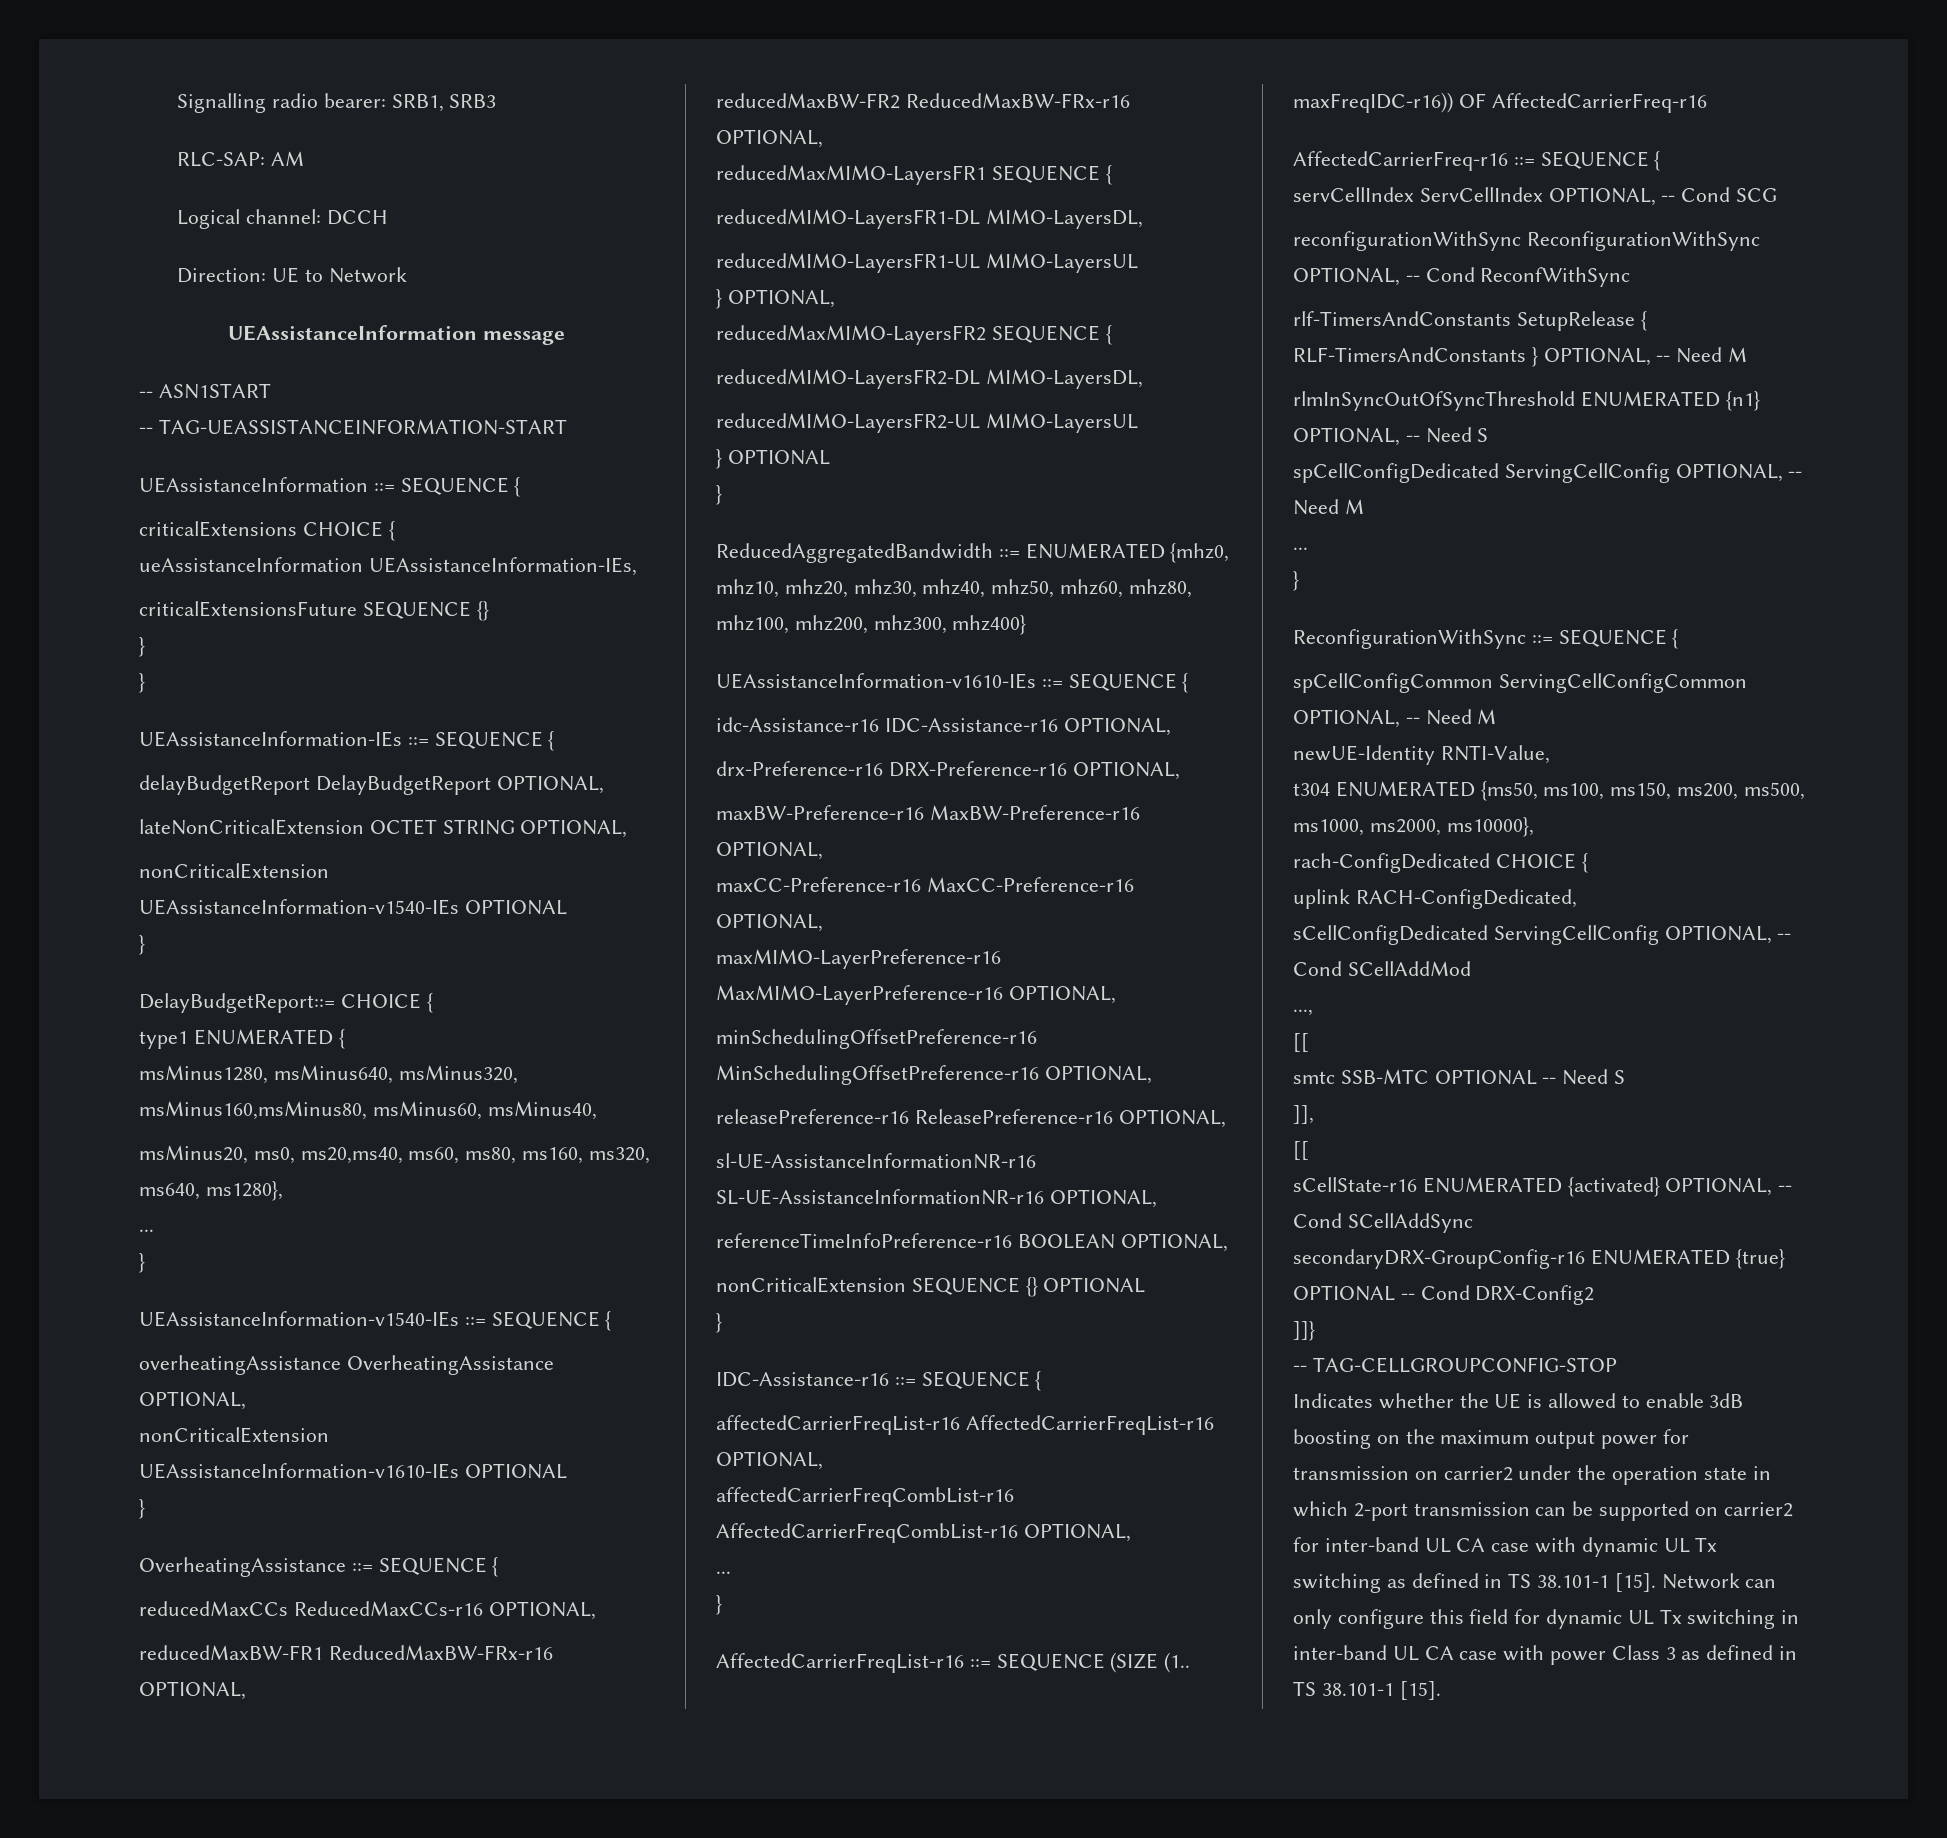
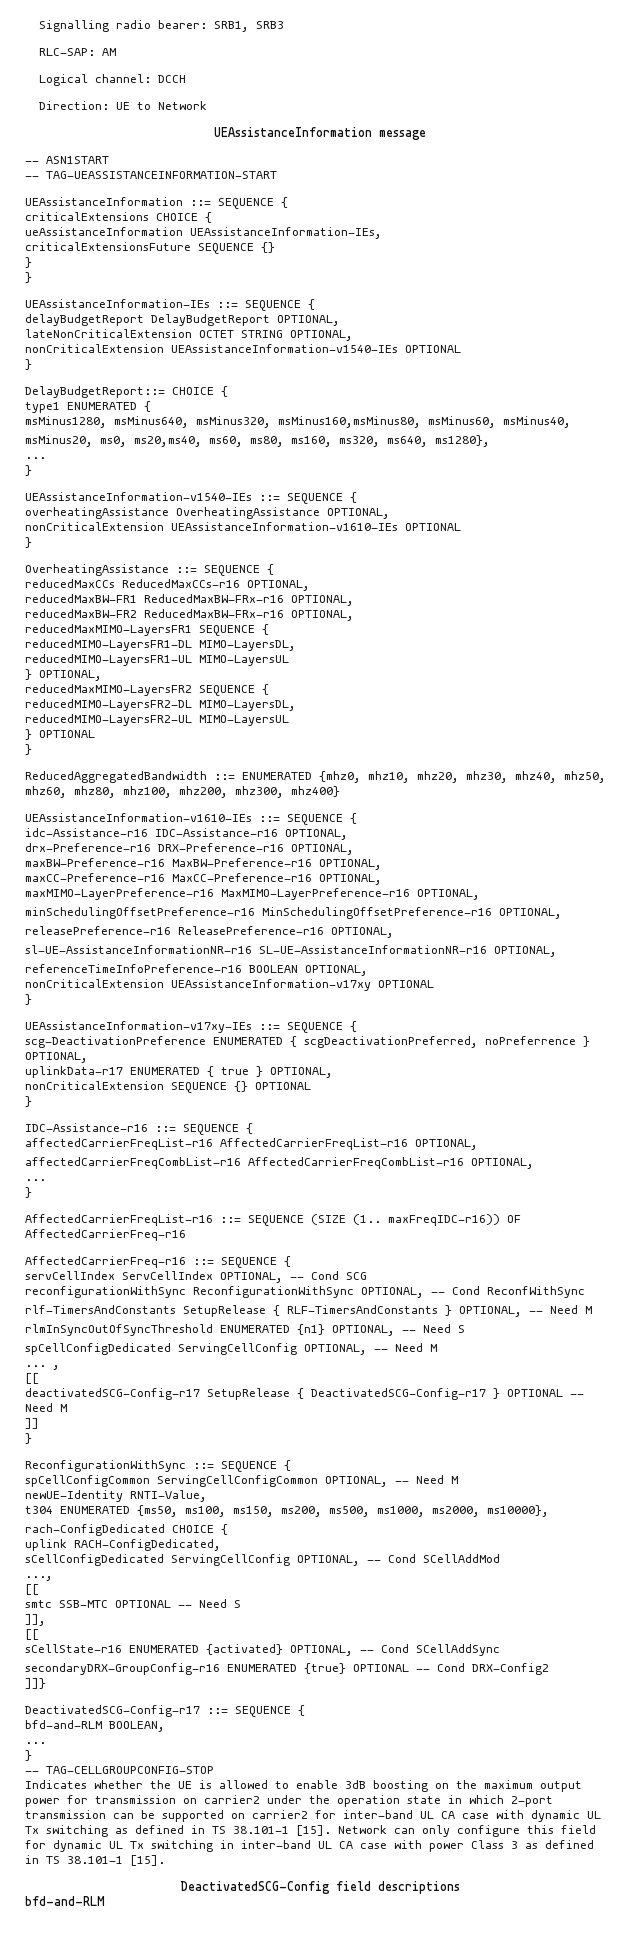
(1228, 1242) none -> [25,979,434,991] [25,994,32,1005] [25,1021,357,1033] [25,1036,590,1048] [25,1052,88,1063] [25,1066,333,1078] // nonCriticalExtension UEAssistanceInformation-v17xy OPTIONAL // } // UEAssistanceInformation-v17xy-IEs ::= SEQUENCE { // scg-DeactivationPreference ENUMERATED { scgDeactivationPreferred, noPreferrence } OPTIONAL, // uplinkData-r17 ENUMERATED { true } OPTIONAL,
(1308, 548) none -> [53,1365,60,1370] [25,1373,39,1384] [25,1388,584,1400] [25,1403,67,1412] [25,1418,39,1429] , // [[ // deactivatedSCG-Config-r17 SetupRelease { DeactivatedSCG-Config-r17 } OPTIONAL -- Need M // ]]
(1315, 1331) none -> [25,1705,305,1717] [25,1720,165,1732] [25,1742,46,1744] [25,1750,32,1761] // DeactivatedSCG-Config-r17 ::= SEQUENCE { // bfd-and-RLM BOOLEAN, // ... // }
(1441, 1690) none -> [179,1881,460,1894] [25,1896,105,1906] // DeactivatedSCG-Config field descriptions // bfd-and-RLM

